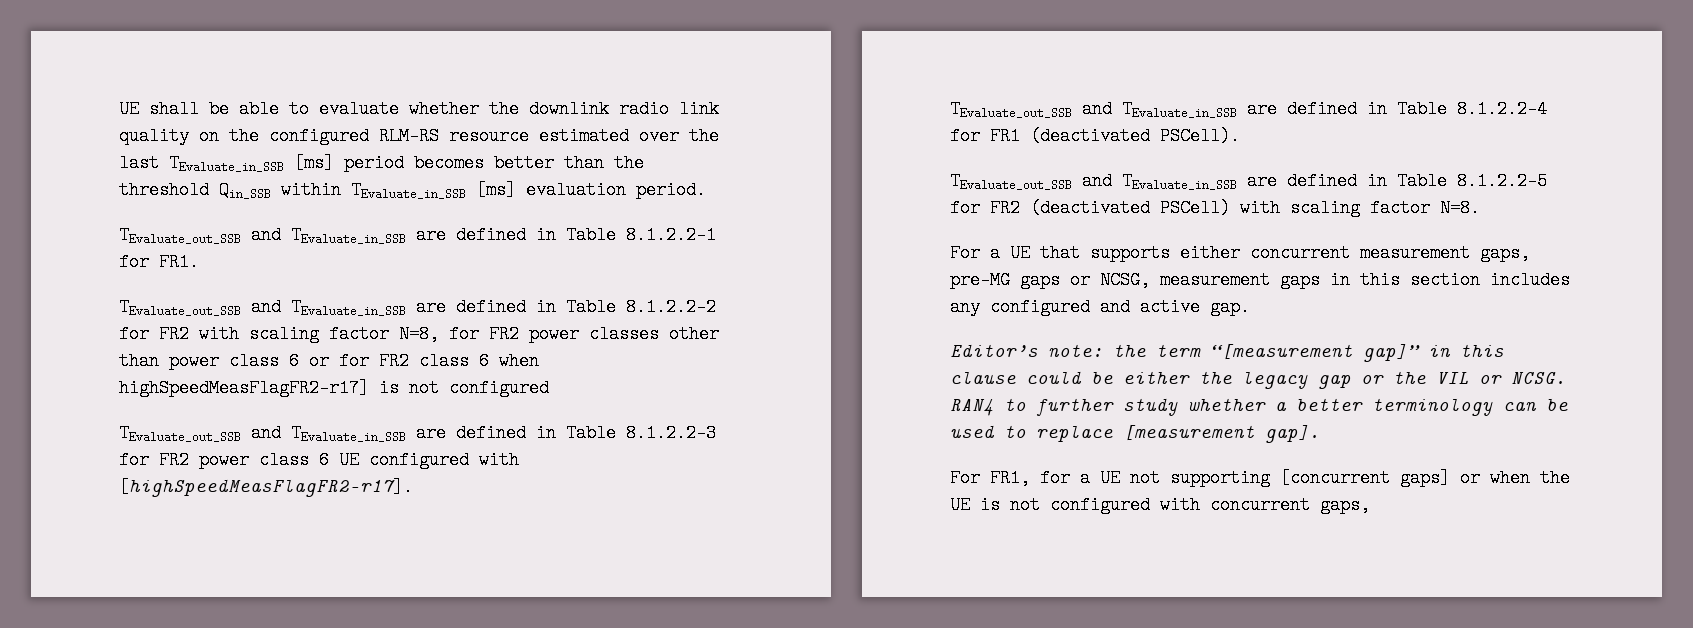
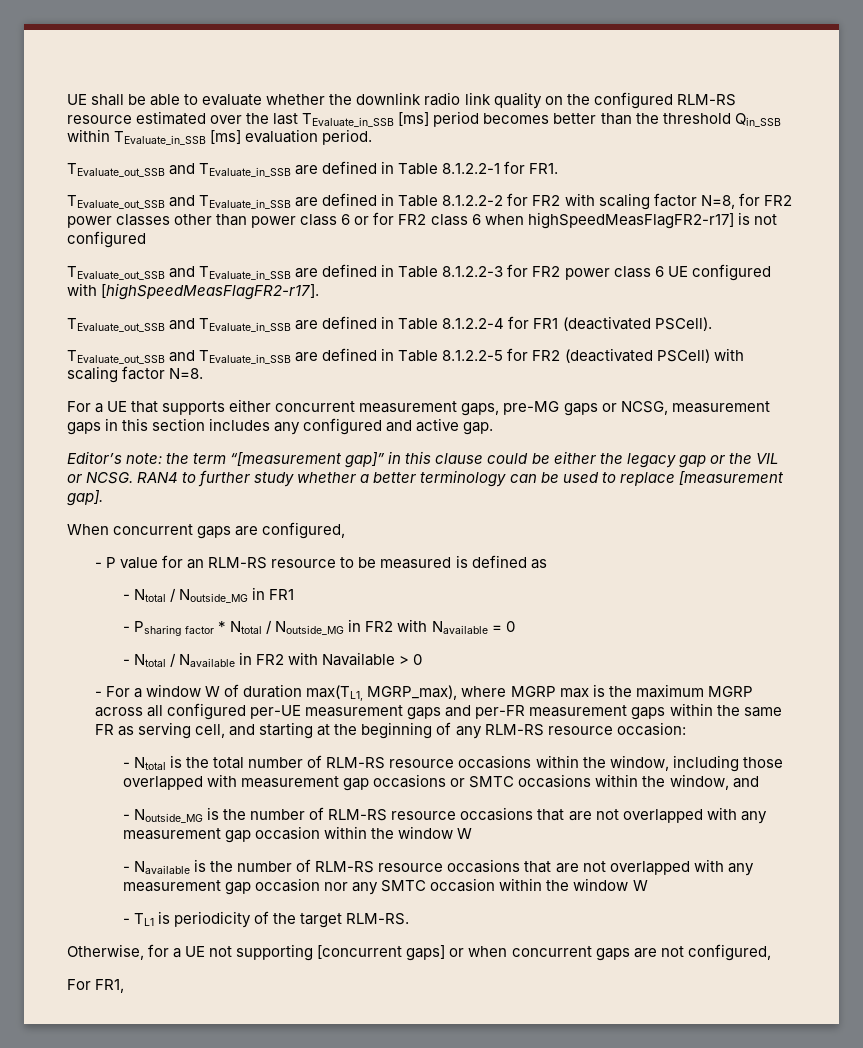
[950,469,1030,487] For FR1, -> [67,522,346,539] [94,555,547,569] [122,587,295,603] [122,619,515,636] [122,652,423,667] [94,684,753,701] [94,703,782,720] [94,722,686,739] [122,755,783,772] [122,774,759,791] [122,807,767,824] [122,826,473,843] [122,859,754,876] [122,878,648,895] [122,911,410,928] [67,944,144,960] When concurrent gaps are configured, // - P value for an RLM-RS resource to be measured is defined as // - Ntotal / Noutside_MG in FR1 // - Psharing factor * Ntotal / Noutside_MG in FR2 with Navailable = 0 // - Ntotal / Navailable in FR2 with Navailable > 0 // - For a window W of duration max(TL1, MGRP_max), where MGRP max is the maximum MGRP across all configured per-UE measurement gaps and per-FR measurement gaps within the same FR as serving cell, and starting at the beginning of any RLM-RS resource occasion: // - Ntotal is the total number of RLM-RS resource occasions within the window, including those overlapped with measurement gap occasions or SMTC occasions within the window, and // - Noutside_MG is the number of RLM-RS resource occasions that are not overlapped with any measurement gap occasion within the window W // - Navailable is the number of RLM-RS resource occasions that are not overlapped with any measurement gap occasion nor any SMTC occasion within the window W // - TL1 is periodicity of the target RLM-RS. // Otherwise,
[1540,469,1570,487] [950,496,1370,514] the UE is not configured with concurrent gaps, -> [511,944,771,961] [67,979,125,993] concurrent gaps are not configured, // For FR1,

